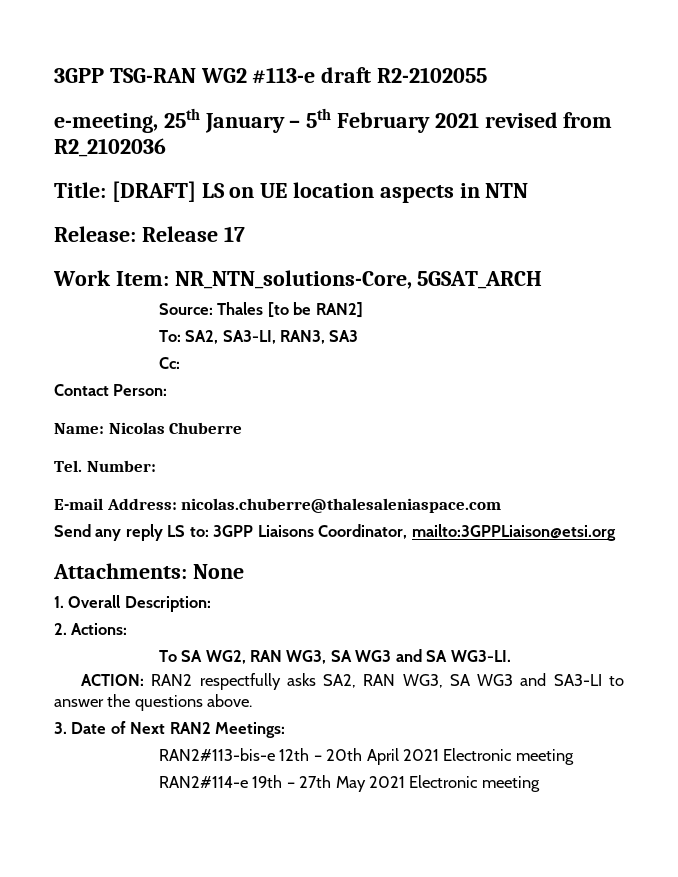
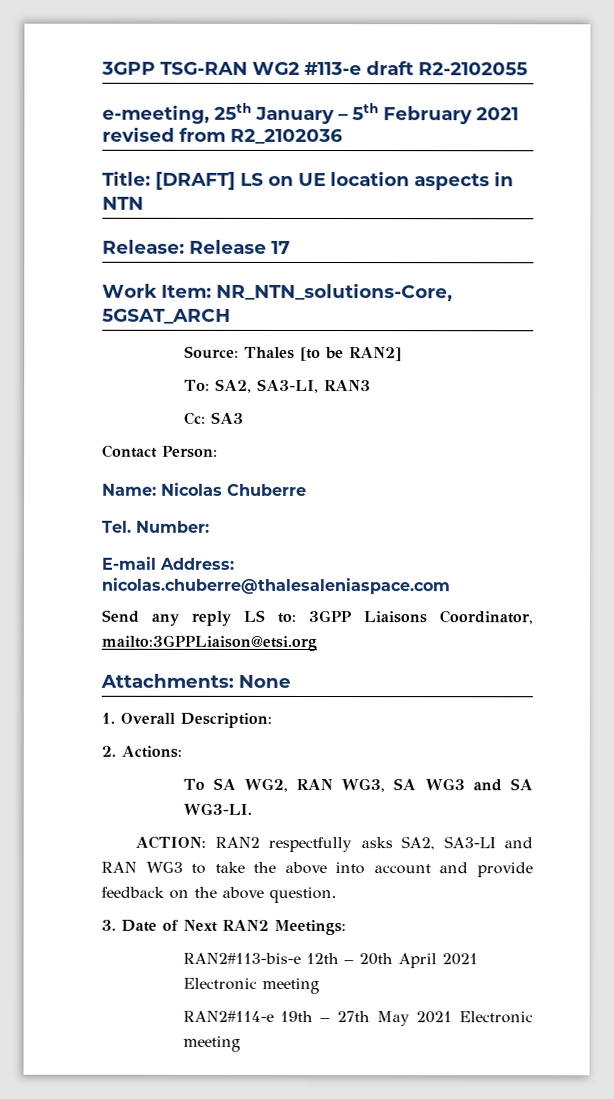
[280,330,359,344] RAN3, SA3 -> [323,380,371,392] RAN3
(180, 363) none -> [210,411,244,424] SA3
[363,673,625,688] [54,694,253,711] RAN WG3, SA WG3 and SA3-LI to answer the questions above. -> [443,836,533,849] [101,861,533,878] [101,886,337,904] SA3-LI and RAN WG3 to take the above into account and provide feedback on the above question.

